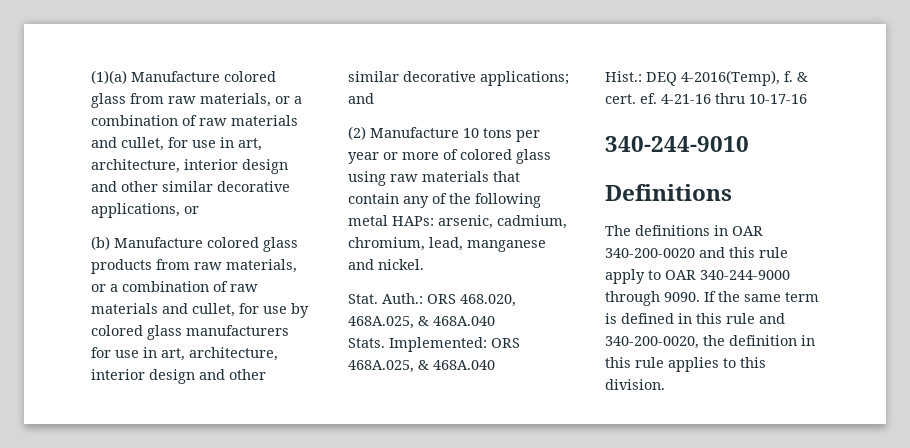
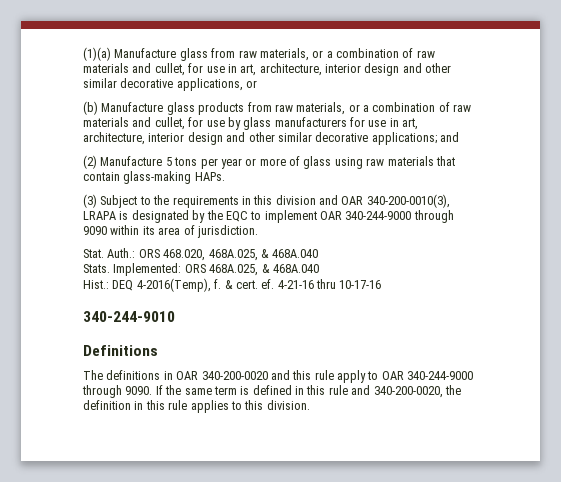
[224,71,276,82] colored -> (177, 53) none
[207,237,259,248] colored -> (164, 107) none
[91,325,143,336] colored -> (241, 123) none
[463,128,479,138] 10 -> [165,157,172,166] 5
[460,149,512,160] colored -> (300, 161) none
[403,193,541,208] [348,215,567,229] [348,237,546,252] [348,259,424,270] any of the following metal HAPs: arsenic, cadmium, chromium, lead, manganese and nickel. -> [123,171,225,184] [83,194,450,208] [83,210,454,223] [83,225,258,238] glass-making HAPs. // (3) Subject to the requirements in this division and OAR 340-200-0010(3), LRAPA is designated by the EQC to implement OAR 340-244-9000 through 9090 within its area of jurisdiction.

